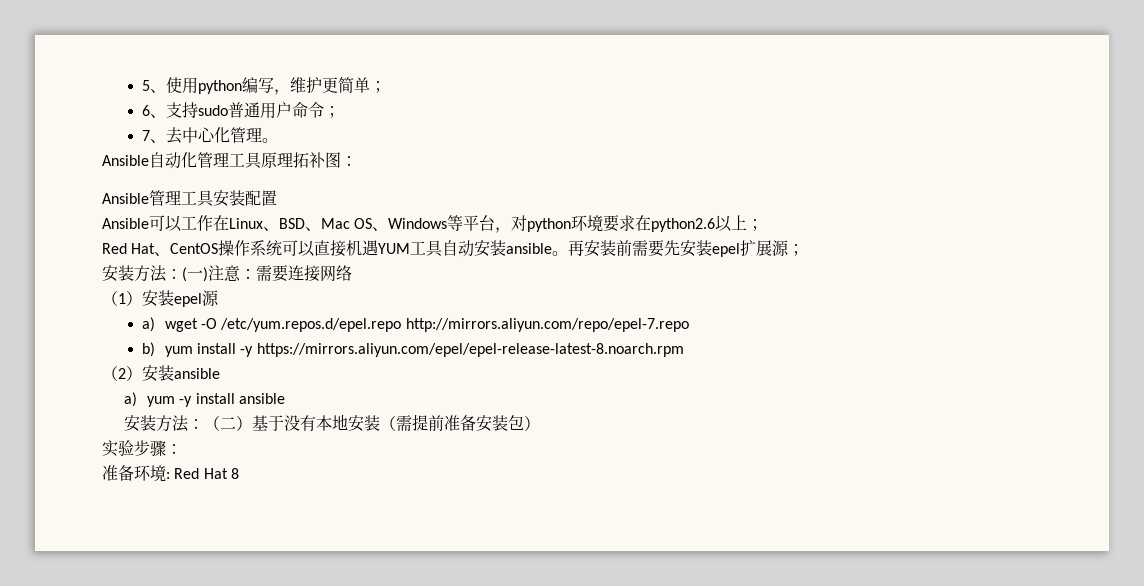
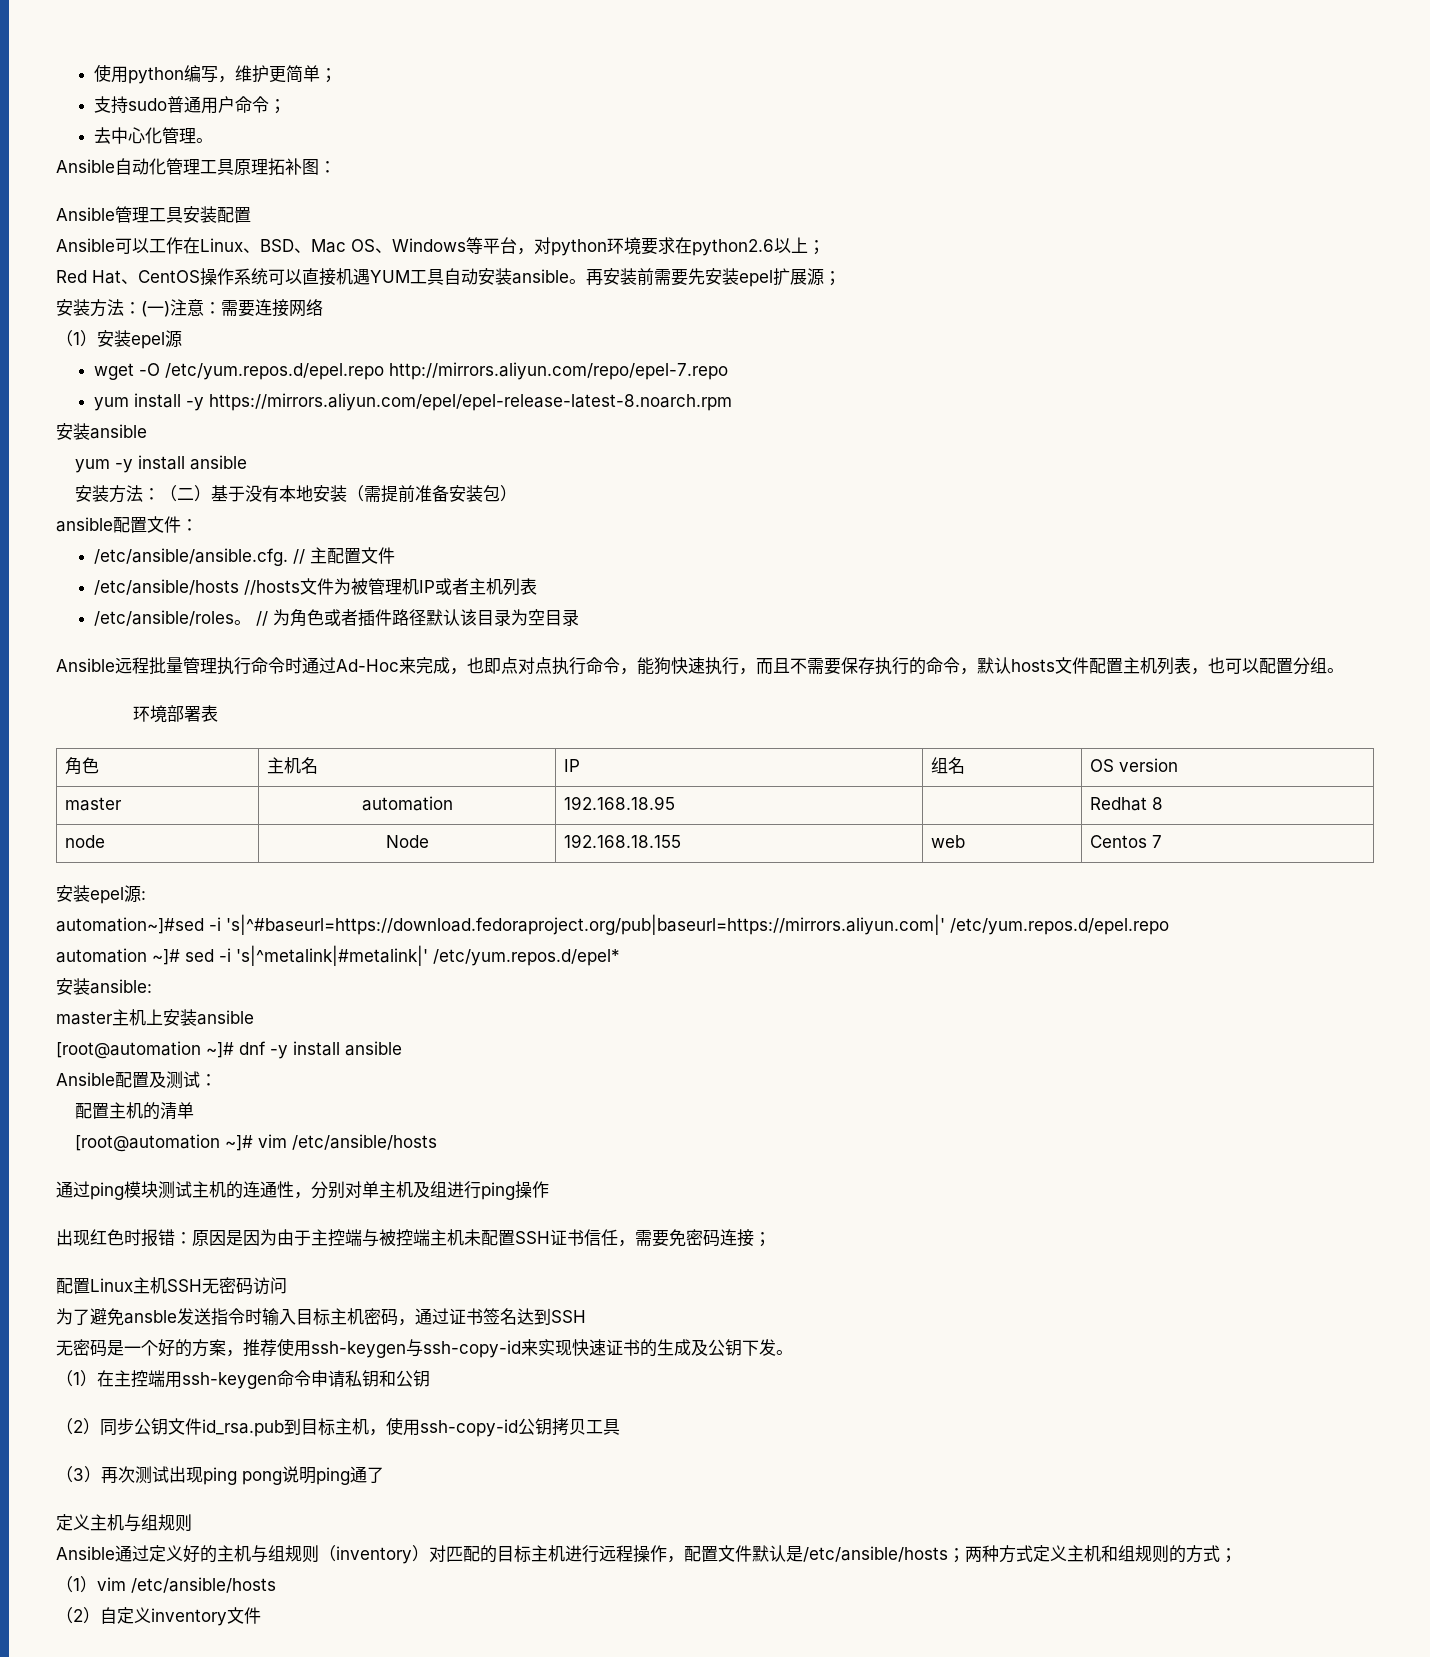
[142,80,167,93] 5、 -> (93, 73) none
[142,105,167,118] 6、 -> (337, 75) none
[142,130,167,143] 7、 -> (286, 106) none
[142,317,156,332] a) -> (182, 339) none
[142,342,156,357] b) -> (728, 371) none
[102,365,220,382] [124,392,138,407] （2）安装ansible // a) -> [56,423,147,440] 安装ansible //
[102,440,182,457] [102,465,239,482] 实验步骤： // 准备环境: Red Hat 8 -> [56,516,198,533] [93,547,395,566] [93,578,537,596] [93,609,579,627] [56,657,1344,675] [132,705,218,723] [64,757,99,775] [266,757,318,774] [563,759,580,772] [930,757,965,774] [1089,758,1178,772] [64,797,122,811] [361,796,453,811] [563,796,675,810] [1089,797,1163,811] [64,835,105,848] [385,835,429,848] [563,834,681,848] [930,835,965,848] [1089,835,1162,848] [56,885,146,904] [56,914,1169,935] [56,945,620,966] [56,978,152,995] [56,1009,254,1026] [56,1041,402,1059] [56,1071,217,1089] [75,1102,195,1120] [75,1134,438,1152] [56,1181,549,1200] [56,1229,771,1247] [56,1277,287,1295] [56,1308,586,1326] [56,1338,793,1358] [56,1370,430,1389] [56,1417,620,1437] [56,1466,384,1485] [56,1514,192,1532] [56,1545,1237,1564] [56,1576,276,1593] [56,1607,261,1626] ansible配置文件： // /etc/ansible/ansible.cfg. // 主配置文件 // /etc/ansible/hosts //hosts文件为被管理机IP或者主机列表 // /etc/ansible/roles。 // 为角色或者插件路径默认该目录为空目录 // Ansible远程批量管理执行命令时通过Ad-Hoc来完成，也即点对点执行命令，能狗快速执行，而且不需要保存执行的命令，默认hosts文件配置主机列表，也可以配置分组。 // 环境部署表 // 角色 | 主机名 | IP | 组名 | OS version // master | automation | 192.168.18.95 | | Redhat 8 // node | Node | 192.168.18.155 | web | Centos 7 // 安装epel源: // automation~]#sed -i 's|^#baseurl=https://download.fedoraproject.org/pub|baseurl=https://mirrors.aliyun.com|' /etc/yum.repos.d/epel.repo // automation ~]# sed -i 's|^metalink|#metalink|' /etc/yum.repos.d/epel* // 安装ansible: // master主机上安装ansible // [root@automation ~]# dnf -y install ansible // Ansible配置及测试： // 配置主机的清单 // [root@automation ~]# vim /etc/ansible/hosts // 通过ping模块测试主机的连通性，分别对单主机及组进行ping操作 // 出现红色时报错：原因是因为由于主控端与被控端主机未配置SSH证书信任，需要免密码连接； // 配置Linux主机SSH无密码访问 // 为了避免ansble发送指令时输入目标主机密码，通过证书签名达到SSH // 无密码是一个好的方案，推荐使用ssh-keygen与ssh-copy-id来实现快速证书的生成及公钥下发。 // （1）在主控端用ssh-keygen命令申请私钥和公钥 // （2）同步公钥文件id_rsa.pub到目标主机，使用ssh-copy-id公钥拷贝工具 // （3）再次测试出现ping pong说明ping通了 // 定义主机与组规则 // Ansible通过定义好的主机与组规则（inventory）对匹配的目标主机进行远程操作，配置文件默认是/etc/ansible/hosts；两种方式定义主机和组规则的方式； // （1）vim /etc/ansible/hosts // （2）自定义inventory文件

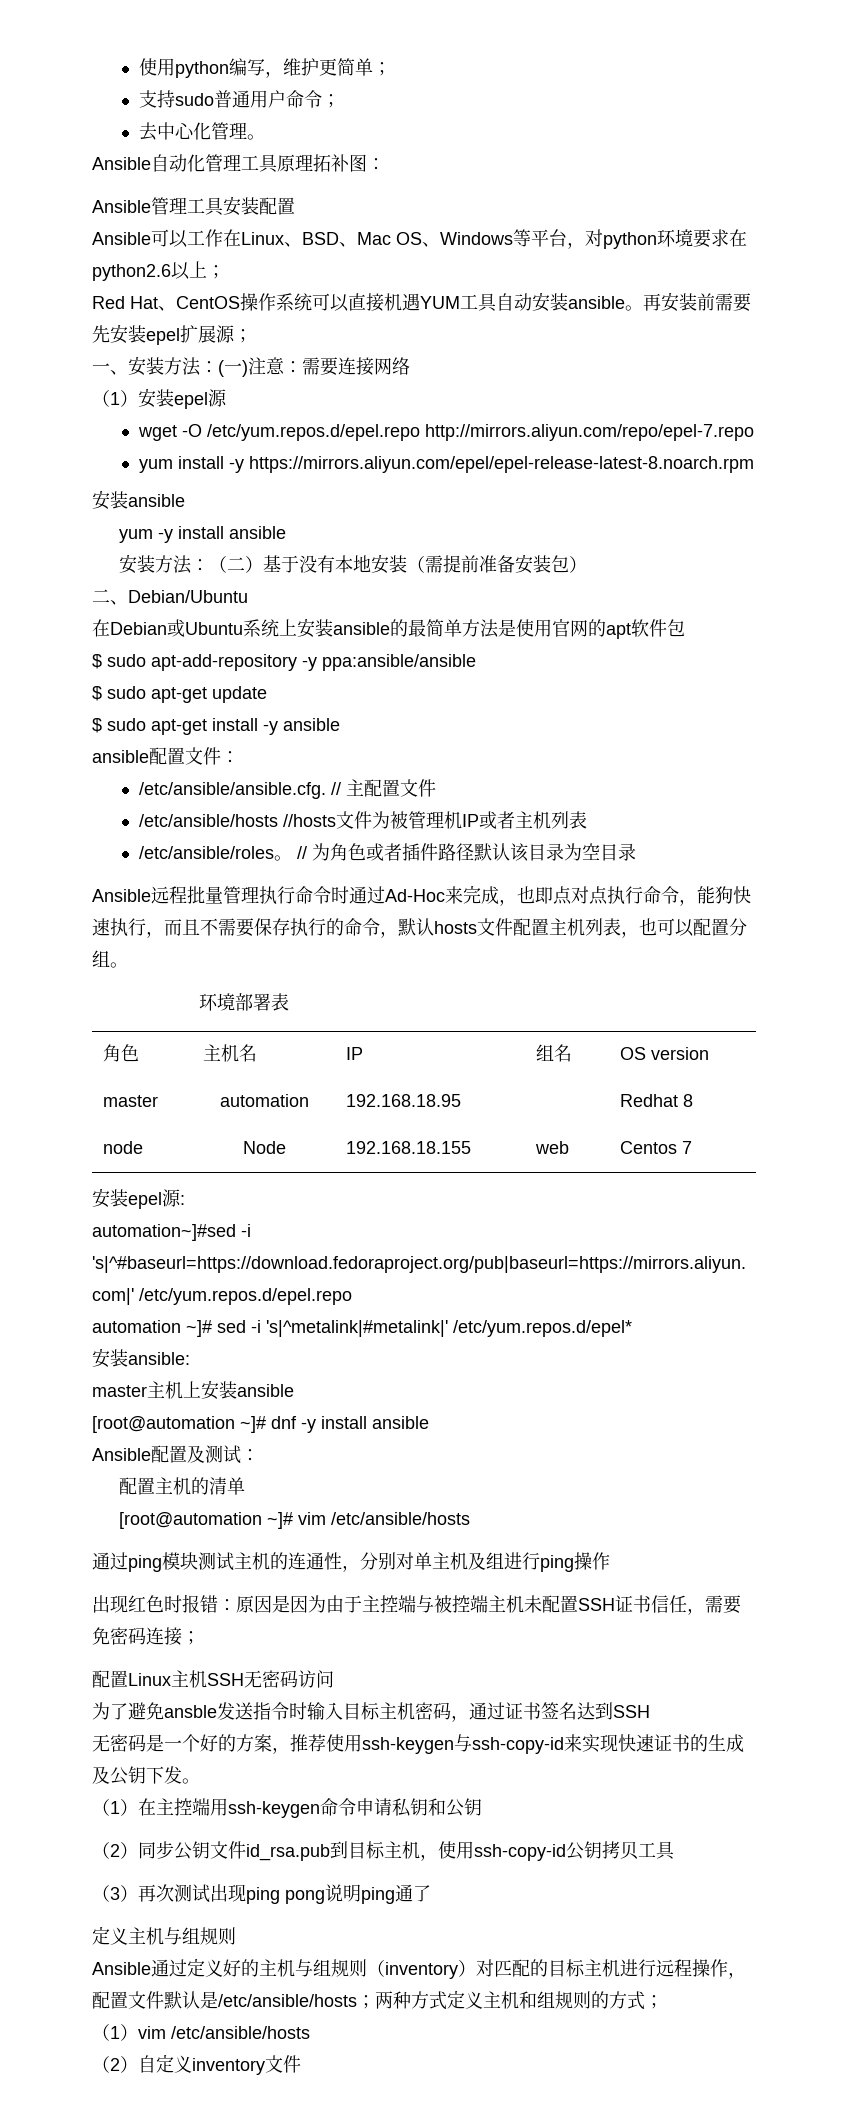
(841, 278) none -> [92,363,128,375] 一、
(518, 493) none -> [92,589,248,605] [92,618,685,639] [92,654,476,671] [92,686,267,703] [92,718,340,735] // 二、Debian/Ubuntu // 在Debian或Ubuntu系统上安装ansible的最简单方法是使用官网的apt软件包 // $ sudo apt-add-repository -y ppa:ansible/ansible // $ sudo apt-get update // $ sudo apt-get install -y ansible

